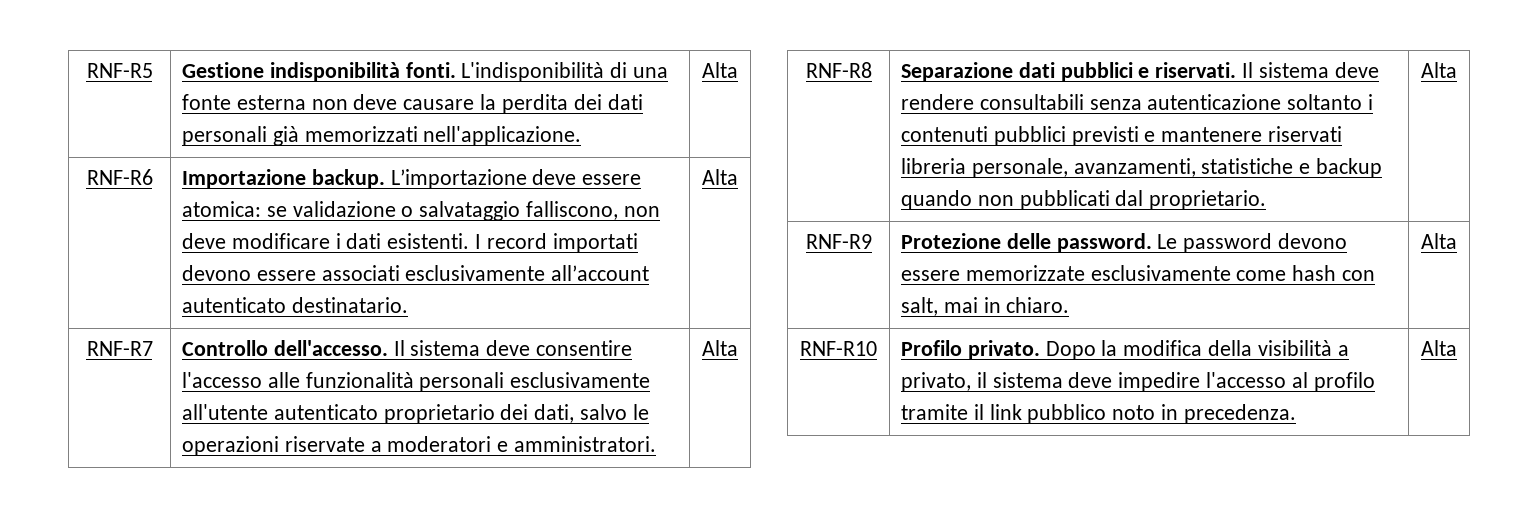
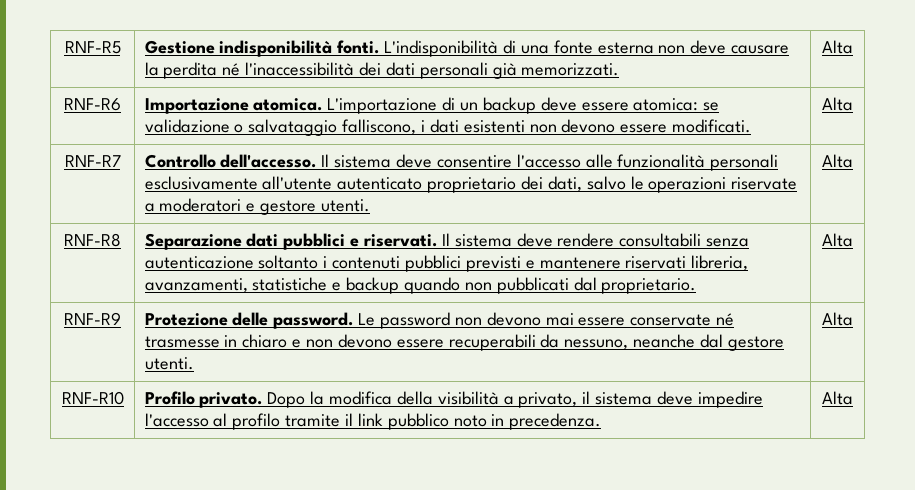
(568, 104) none -> [222,62,355,76] né l'inaccessibilità
[304,126,582,146] memorizzati nell'applicazione. -> [521,63,620,76] memorizzati.
[311,169,527,189] backup. L’importazione -> [253,97,536,114] atomica. L'importazione di un backup
[623,206,660,217] [182,233,638,253] [182,265,650,281] [182,297,408,313] non deve modificare i dati esistenti. I record importati devono essere associati esclusivamente all’account autenticato destinatario. -> [420,119,752,133] i dati esistenti non devono essere modificati.
[514,436,657,452] amministratori. -> [260,199,370,215] gestore utenti.
[901,158,1068,178] libreria personale, -> [691,255,749,271] libreria,
[1278,233,1348,249] [901,265,1376,281] [901,297,1070,316] devono essere memorizzate esclusivamente come hash con salt, mai in chiaro. -> [454,312,735,326] [144,334,784,351] [144,357,194,370] non devono mai essere conservate né trasmesse in chiaro e non devono essere recuperabili da nessuno, neanche dal gestore utenti.

